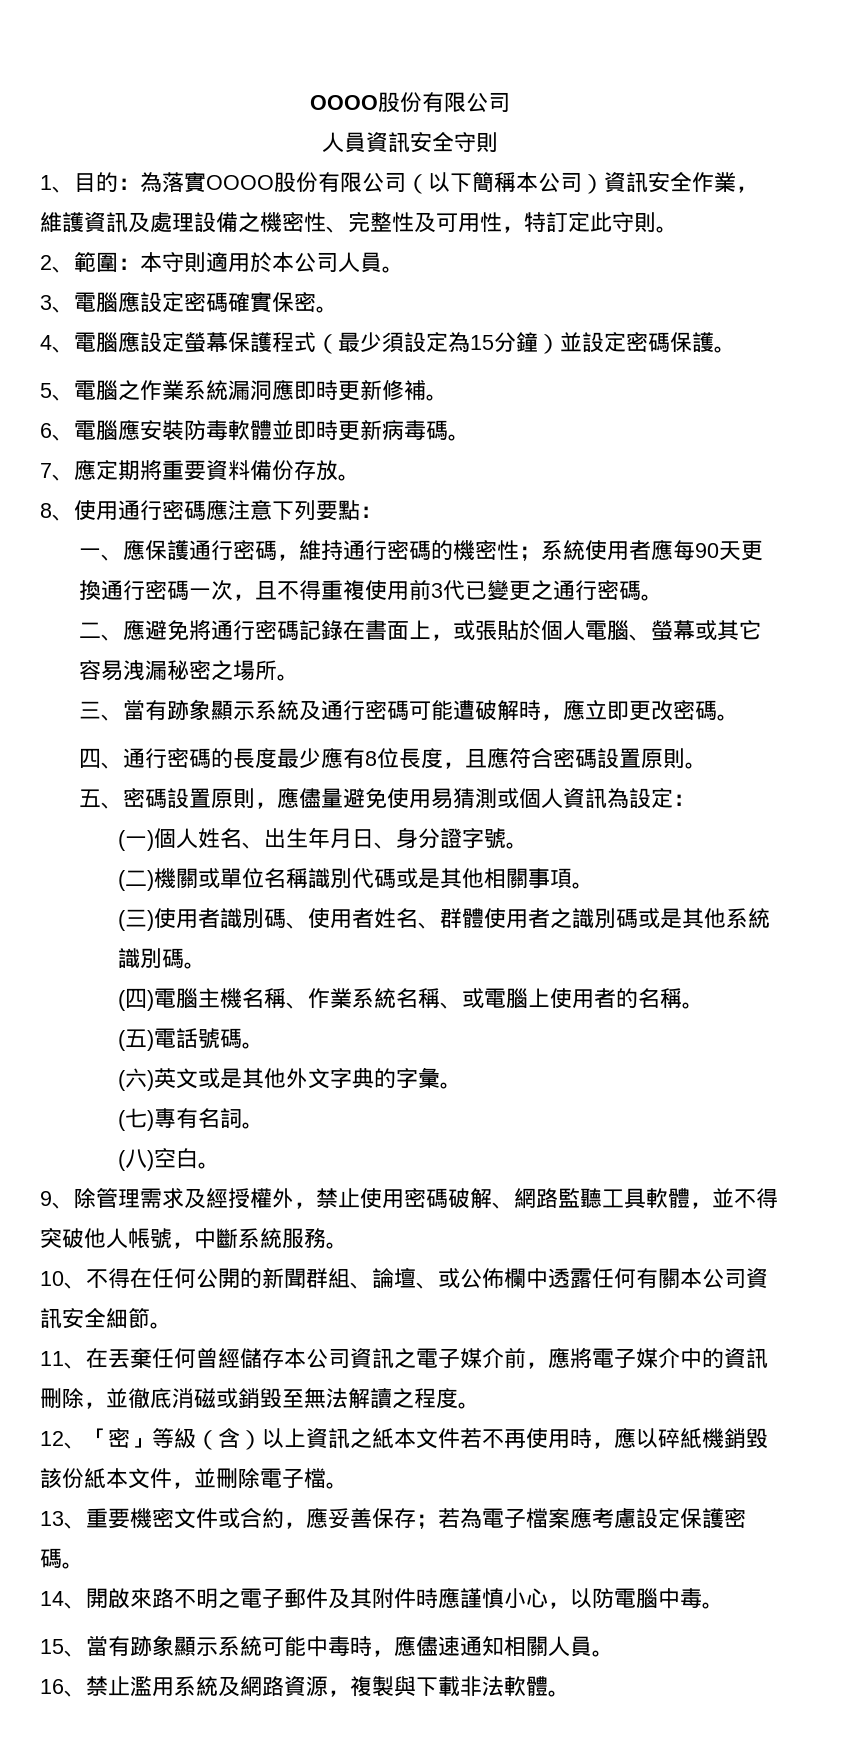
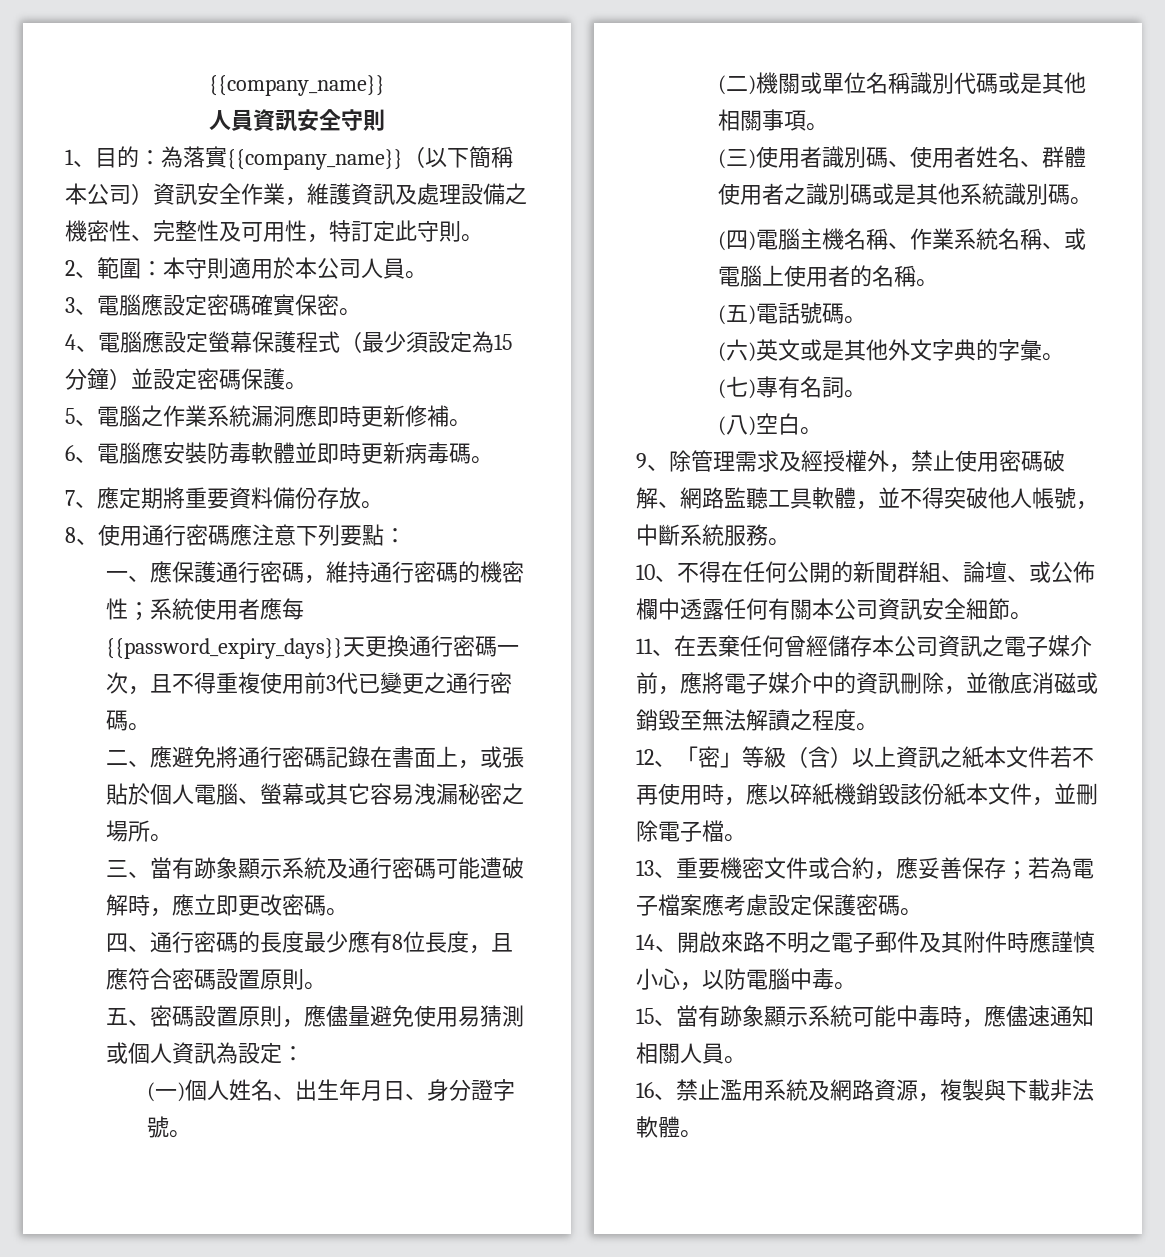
[309,92,510,113] OOOO股份有限公司 -> [209,75,385,96] {{company_name}}
[206,172,406,193] OOOO股份有限公司 -> [227,149,403,170] {{company_name}}
[694,543,719,558] 90 -> [106,638,344,659] {{password_expiry_days}}

